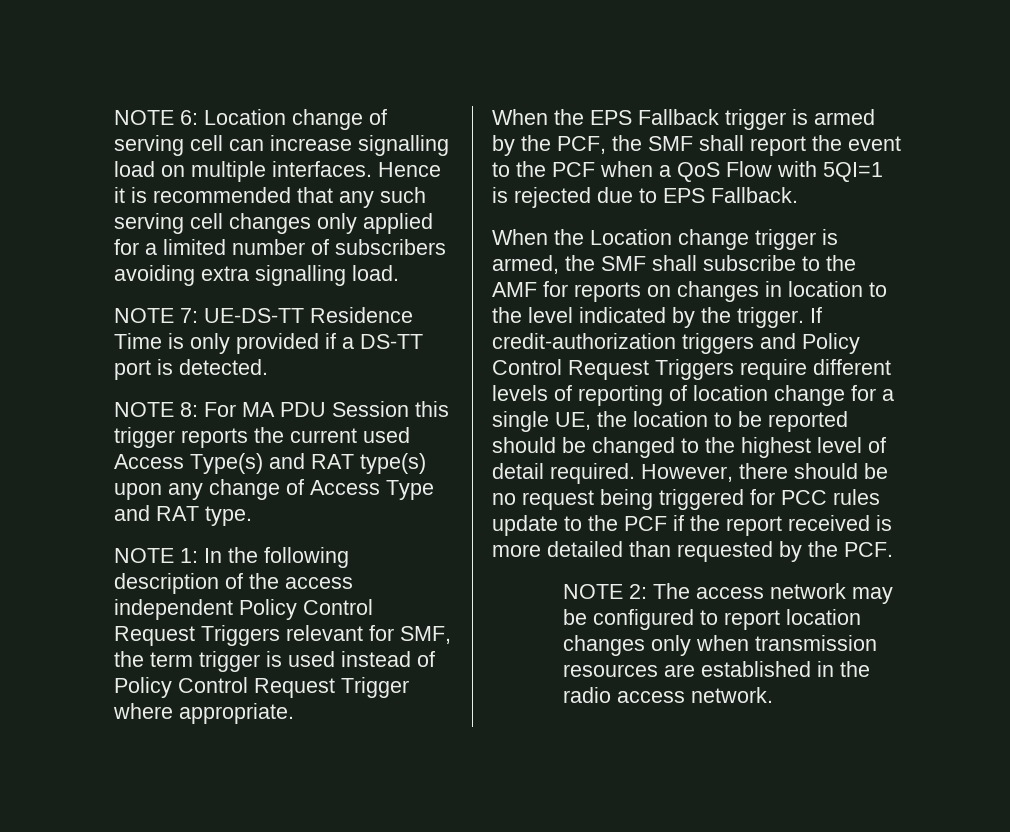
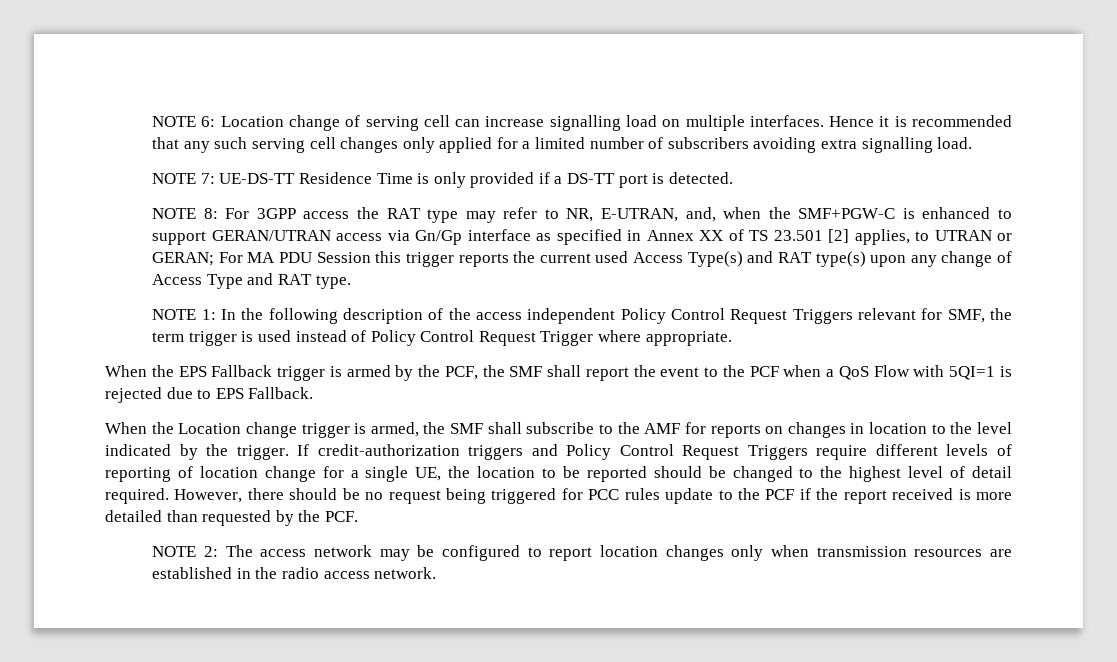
(236, 409) none -> [256,207,1013,223] [152,229,1012,245] [152,252,243,266] 3GPP access the RAT type may refer to NR, E-UTRAN, and, when the SMF+PGW-C is enhanced to support GERAN/UTRAN access via Gn/Gp interface as specified in Annex XX of TS 23.501 [2] applies, to UTRAN or GERAN; For

